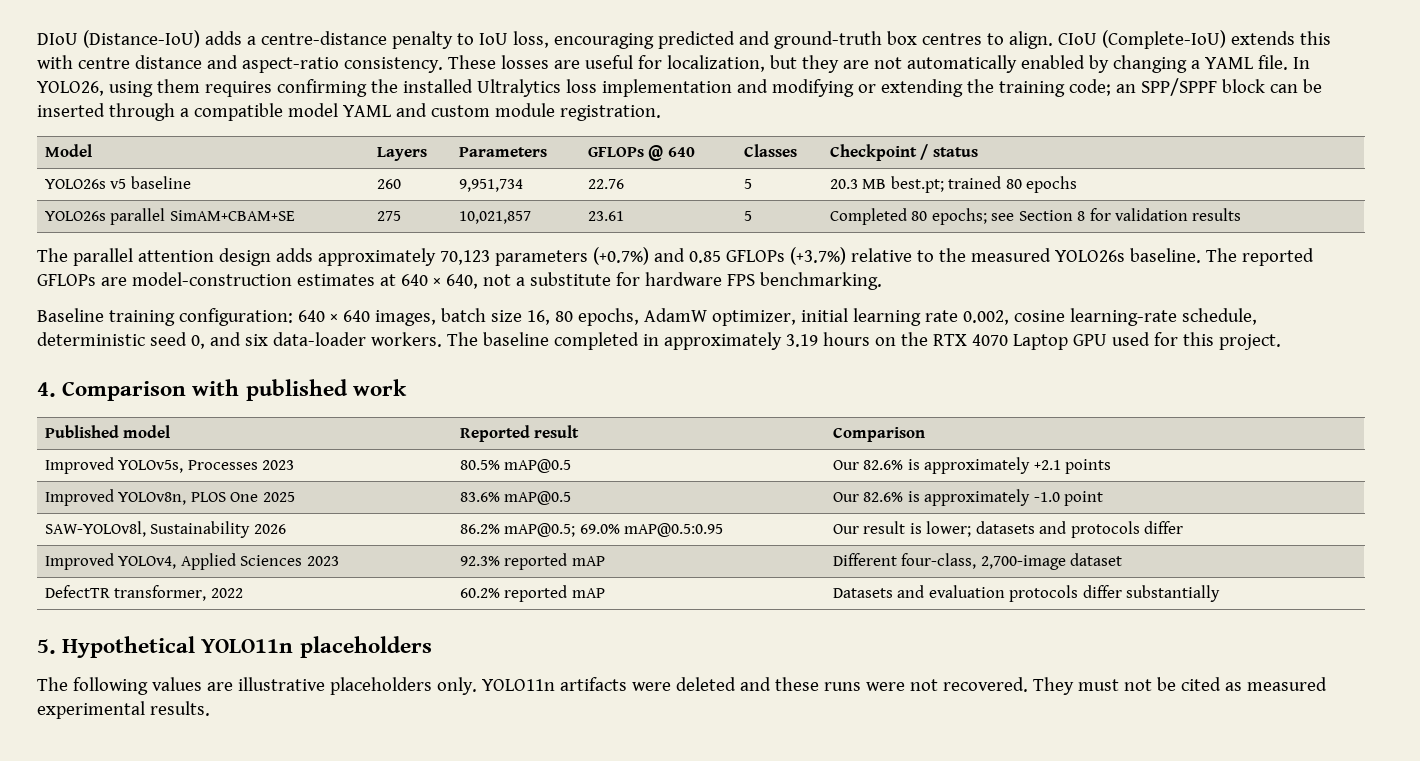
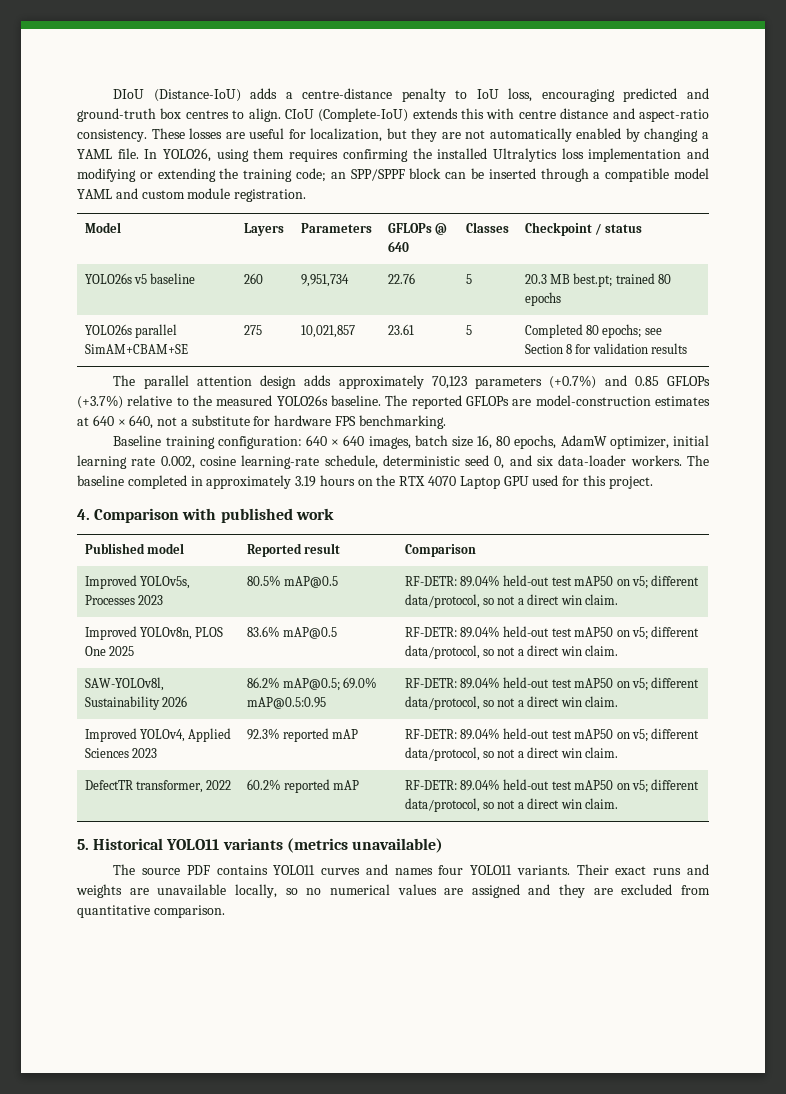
[832,457,1112,474] Our 82.6% is approximately +2.1 points -> [404,575,700,589] [404,594,618,608] RF-DETR: 89.04% held-out test mAP50 on v5; different data/protocol, so not a direct win claim.
[832,489,1104,506] Our 82.6% is approximately -1.0 point -> [404,626,700,640] [404,645,618,659] RF-DETR: 89.04% held-out test mAP50 on v5; different data/protocol, so not a direct win claim.
[832,521,1184,538] Our result is lower; datasets and protocols differ -> [404,677,700,691] [404,696,618,710] RF-DETR: 89.04% held-out test mAP50 on v5; different data/protocol, so not a direct win claim.
[832,553,1123,570] Different four-class, 2,700-image dataset -> [404,728,700,742] [404,747,618,761] RF-DETR: 89.04% held-out test mAP50 on v5; different data/protocol, so not a direct win claim.
[832,585,1221,602] [37,636,432,658] [37,677,1327,695] [37,701,210,719] Datasets and evaluation protocols differ substantially // 5. Hypothetical YOLO11n placeholders // The following values are illustrative placeholders only. YOLO11n artifacts were deleted and these runs were not recovered. They must not be cited as measured experimental results. -> [404,779,700,793] [404,798,618,812] [77,838,443,853] [113,864,710,875] [76,884,710,898] [77,905,225,918] RF-DETR: 89.04% held-out test mAP50 on v5; different data/protocol, so not a direct win claim. // 5. Historical YOLO11 variants (metrics unavailable) // The source PDF contains YOLO11 curves and names four YOLO11 variants. Their exact runs and weights are unavailable locally, so no numerical values are assigned and they are excluded from quantitative comparison.

